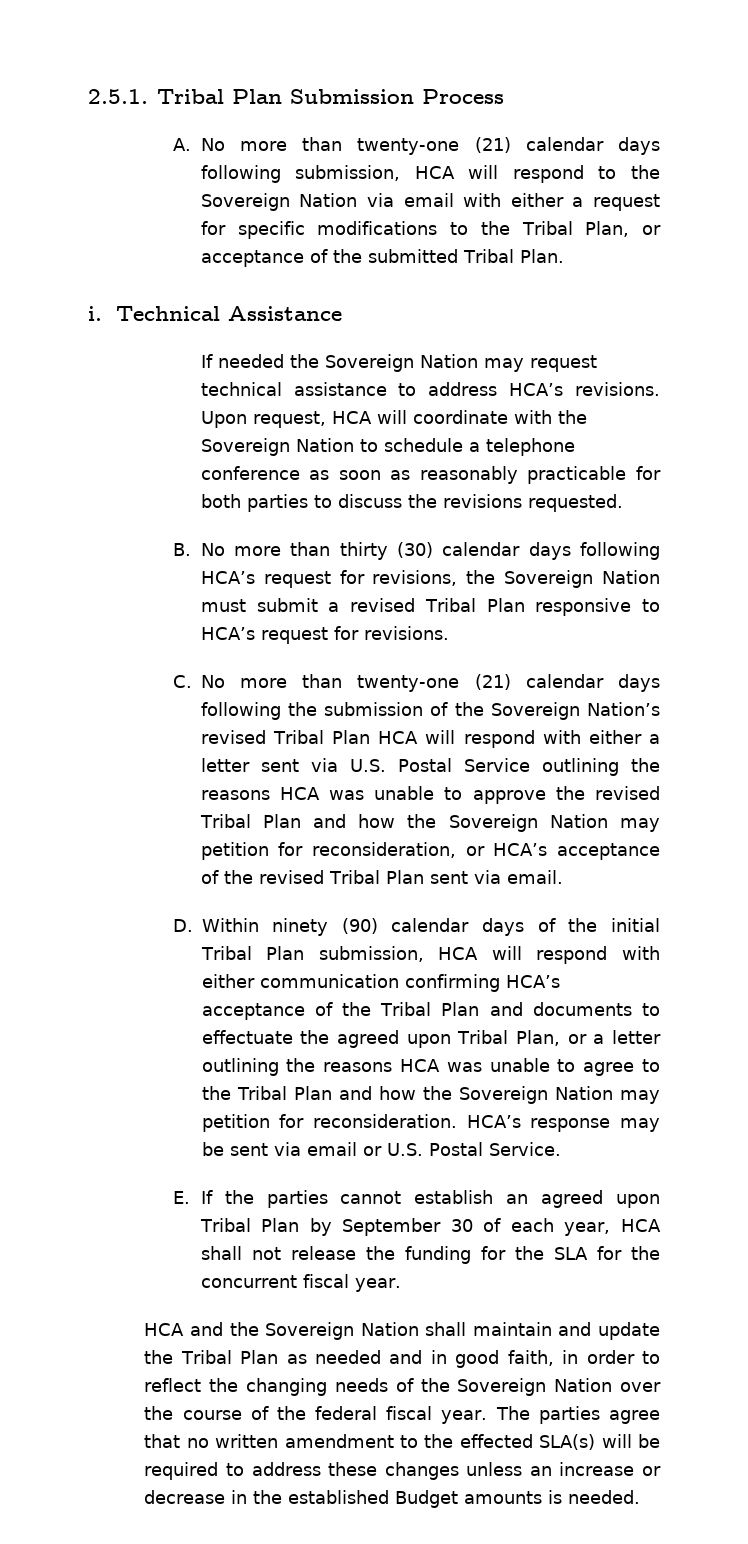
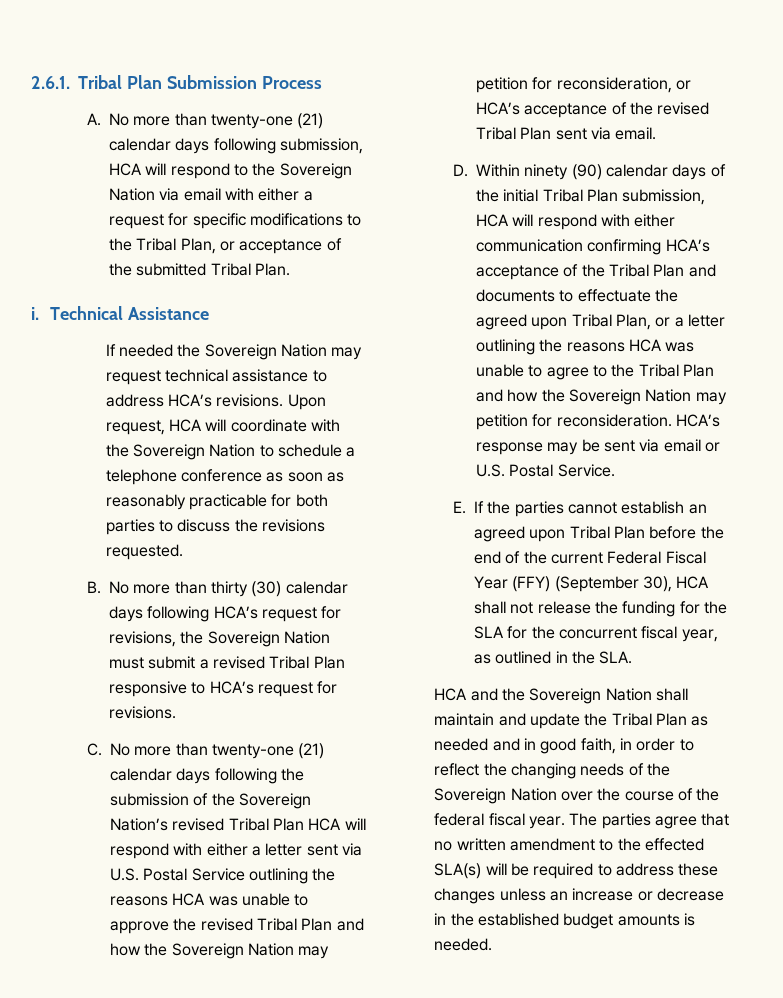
[88,89,148,104] 2.5.1. -> [31,76,70,89] 2.6.1.
[309,1218,611,1236] by September 30 of each year, -> [649,526,724,539] [474,551,706,564] [474,576,673,592] before the end of the current Federal Fiscal Year (FFY) (September 30),
[354,1278,401,1292] year. -> [681,629,718,642] [474,651,633,664] year, as outlined in the SLA.
[395,1490,459,1508] Budget -> [563,913,614,929] budget

